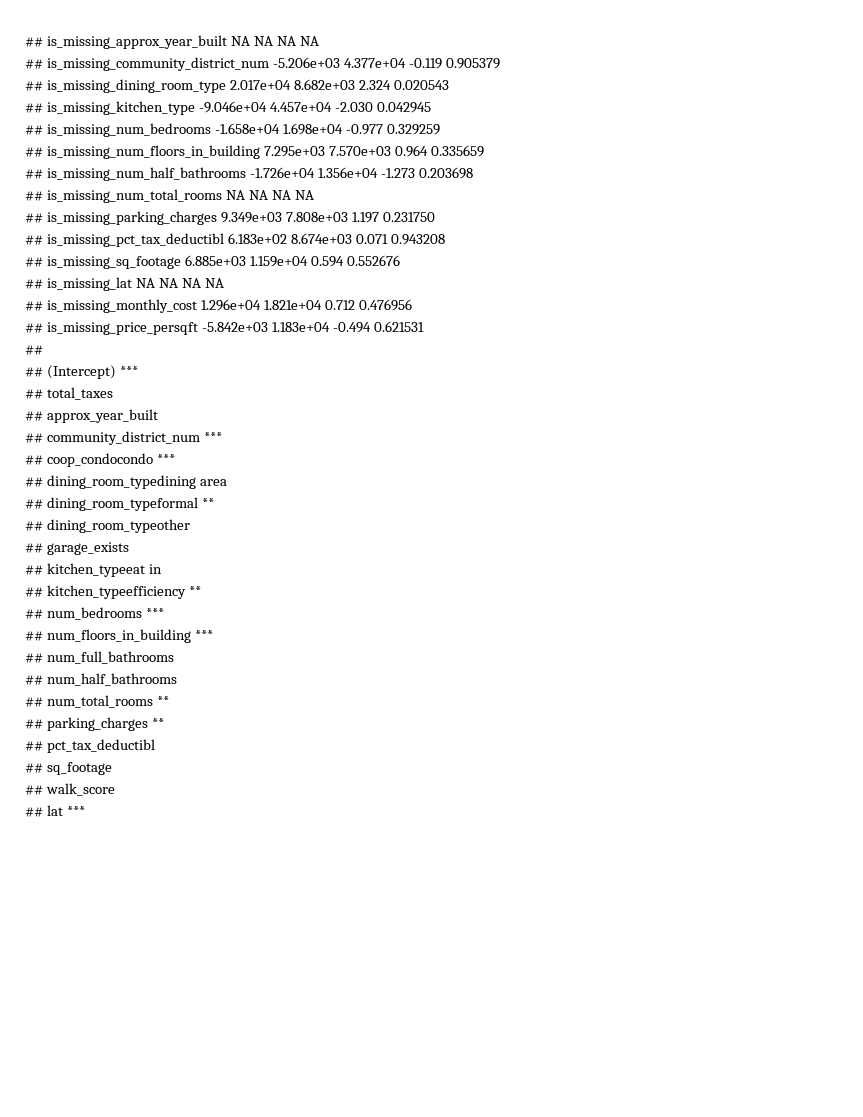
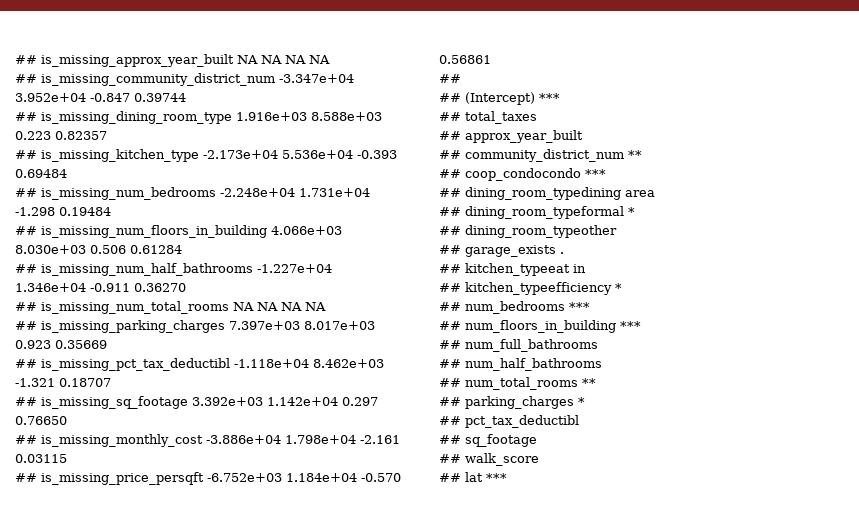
[272,57,500,69] [25,79,449,93] [25,101,431,115] [25,123,440,137] [25,145,484,159] [25,167,473,181] -5.206e+03 4.377e+04 -0.119 0.905379 // ## is_missing_dining_room_type 2.017e+04 8.682e+03 2.324 0.020543 // ## is_missing_kitchen_type -9.046e+04 4.457e+04 -2.030 0.042945 // ## is_missing_num_bedrooms -1.658e+04 1.698e+04 -0.977 0.329259 // ## is_missing_num_floors_in_building 7.295e+03 7.570e+03 0.964 0.335659 // ## is_missing_num_half_bathrooms -1.726e+04 1.356e+04 -1.273 0.203698 -> [279,74,354,83] [15,93,186,102] [15,111,382,124] [15,131,107,140] [15,149,397,162] [15,169,67,178] [15,187,370,200] [15,207,111,216] [15,225,342,238] [15,245,182,254] [15,263,332,276] [15,283,186,292] -3.347e+04 3.952e+04 -0.847 0.39744 // ## is_missing_dining_room_type 1.916e+03 8.588e+03 0.223 0.82357 // ## is_missing_kitchen_type -2.173e+04 5.536e+04 -0.393 0.69484 // ## is_missing_num_bedrooms -2.248e+04 1.731e+04 -1.298 0.19484 // ## is_missing_num_floors_in_building 4.066e+03 8.030e+03 0.506 0.61284 // ## is_missing_num_half_bathrooms -1.227e+04 1.346e+04 -0.911 0.36270
[220,212,435,223] [25,233,445,247] [25,255,400,269] [25,277,224,291] [25,299,412,313] [25,321,424,335] 9.349e+03 7.808e+03 1.197 0.231750 // ## is_missing_pct_tax_deductibl 6.183e+02 8.674e+03 0.071 0.943208 // ## is_missing_sq_footage 6.885e+03 1.159e+04 0.594 0.552676 // ## is_missing_lat NA NA NA NA // ## is_missing_monthly_cost 1.296e+04 1.821e+04 0.712 0.476956 // ## is_missing_price_persqft -5.842e+03 1.183e+04 -0.494 0.621531 -> [229,321,375,330] [15,340,107,349] [15,358,384,371] [15,378,111,387] [15,396,378,409] [15,416,67,425] [15,434,400,447] [15,454,67,463] [15,472,401,485] [439,55,491,64] 7.397e+03 8.017e+03 0.923 0.35669 // ## is_missing_pct_tax_deductibl -1.118e+04 8.462e+03 -1.321 0.18707 // ## is_missing_sq_footage 3.392e+03 1.142e+04 0.297 0.76650 // ## is_missing_monthly_cost -3.886e+04 1.798e+04 -2.161 0.03115 // ## is_missing_price_persqft -6.752e+03 1.184e+04 -0.570 0.56861
[203,432,222,442] *** -> [628,150,642,159] **
[201,498,214,508] ** -> [628,207,635,216] *
(129, 548) none -> [560,252,564,254] .
[188,586,201,596] ** -> [615,283,622,292] *
[151,718,164,728] ** -> [578,397,585,406] *

